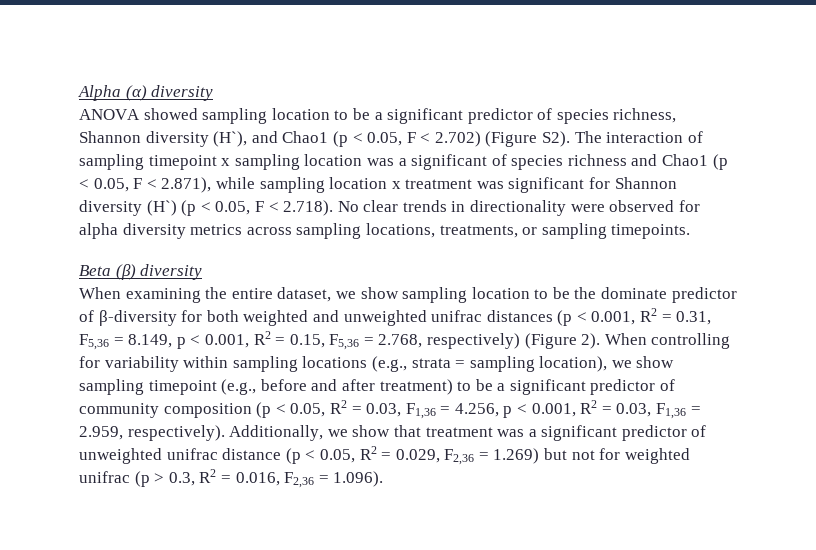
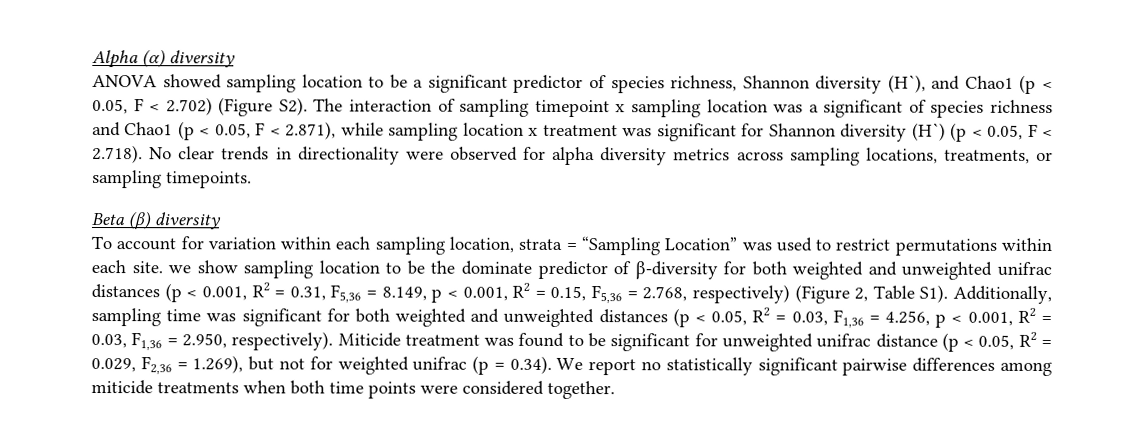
[79,287,332,303] When examining the entire dataset, -> [91,235,1052,256] [91,259,163,274] To account for variation within each sampling location, strata = “Sampling Location” was used to restrict permutations within each site.
[581,333,731,349] [79,356,675,372] [79,379,676,395] [79,403,252,418] 2). When controlling for variability within sampling locations (e.g., strata = sampling location), we show sampling timepoint (e.g., before and after treatment) to be a significant predictor of community composition -> [854,284,1052,305] [91,307,668,328] 2, Table S1). Additionally, sampling time was significant for both weighted and unweighted distances
[79,425,707,441] 2.959, respectively). Additionally, we show that treatment was a significant predictor of -> [181,331,718,352] 2.950, respectively). Miticide treatment was found to be significant for
[493,448,540,464] 1.269) -> [192,355,244,374] 1.269),
[154,469,384,488] > 0.3, R2 = 0.016, F2,36 = 1.096). -> [493,355,1052,377] [91,379,615,400] = 0.34). We report no statistically significant pairwise differences among miticide treatments when both time points were considered together.

